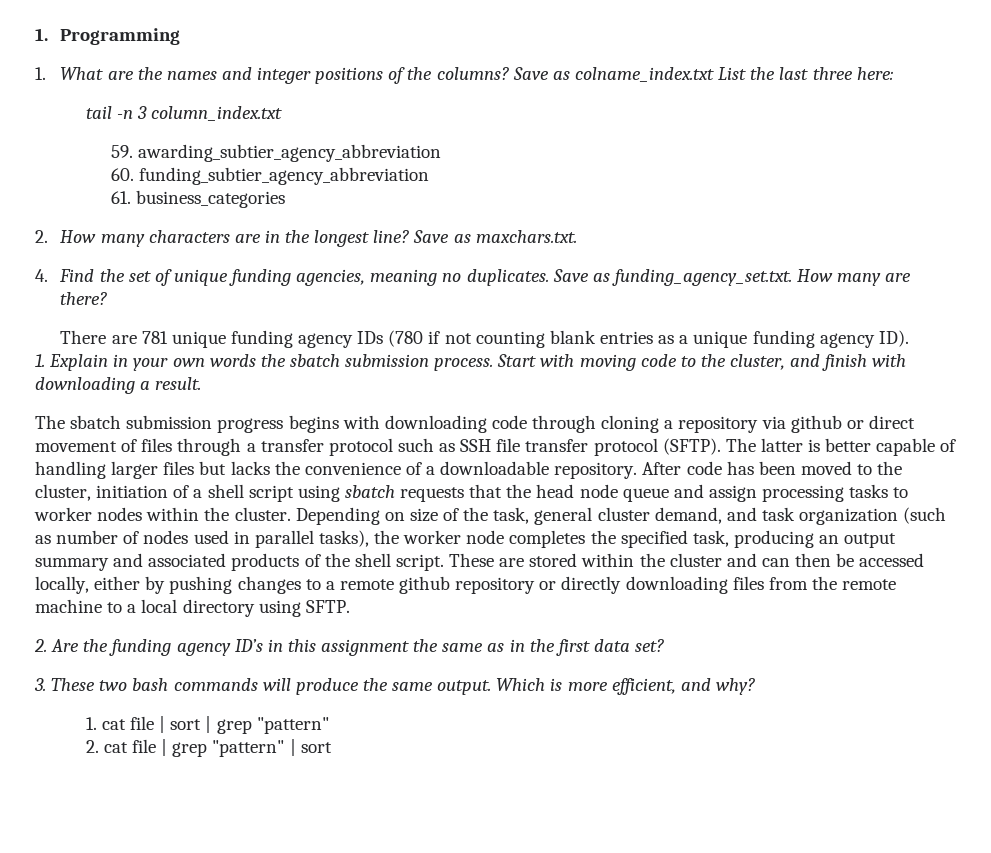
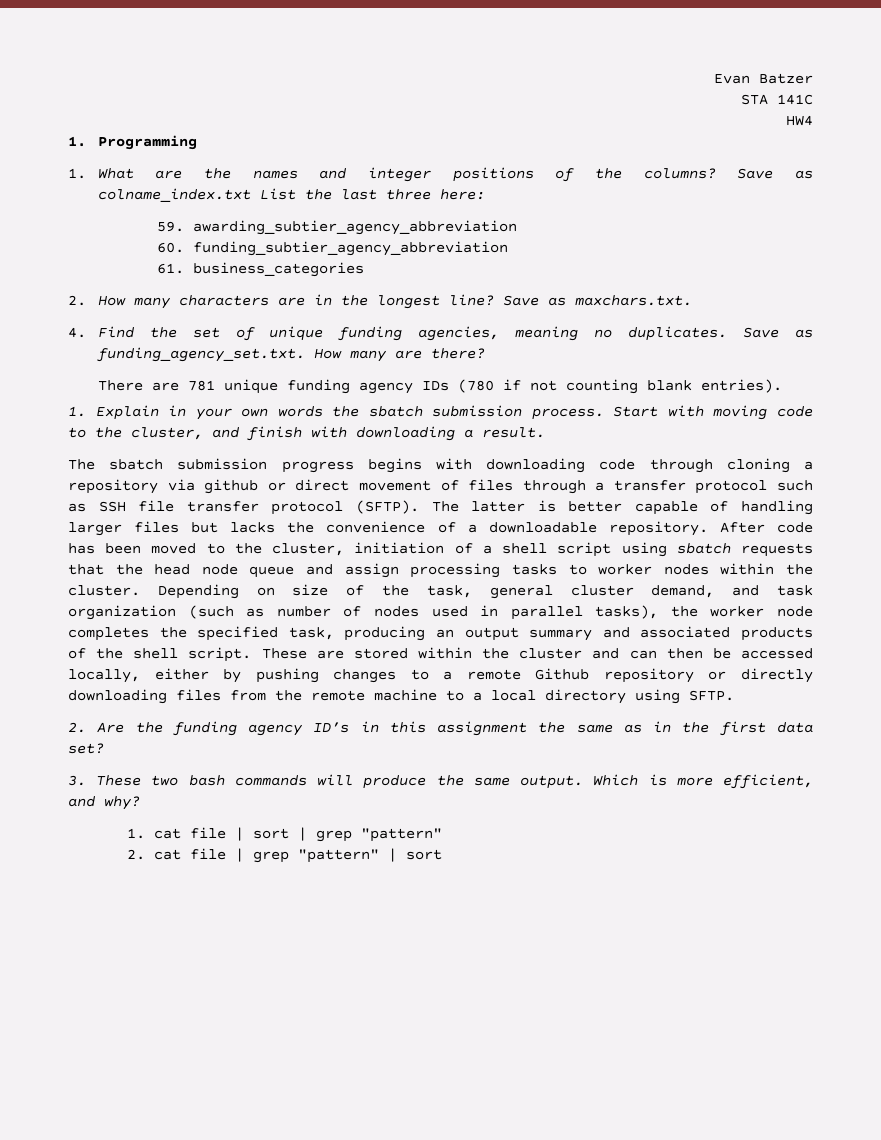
(35, 34) none -> [714,73,813,84] [741,94,813,105] [786,115,813,126] Evan Batzer // STA 141C // HW4 //
[85,106,283,121] // tail -n 3 column_index.txt -> (485, 194) none
[599,330,909,348] entries as a unique funding agency ID). -> [700,379,782,393] entries).
[399,576,451,594] github -> [535,668,590,680] Github

